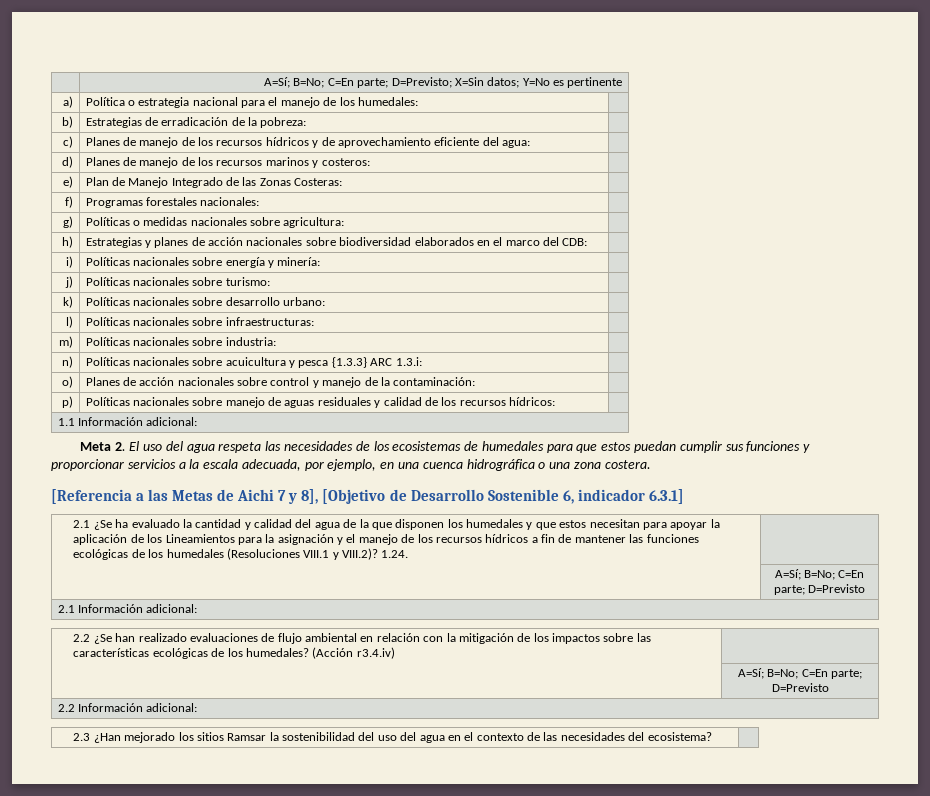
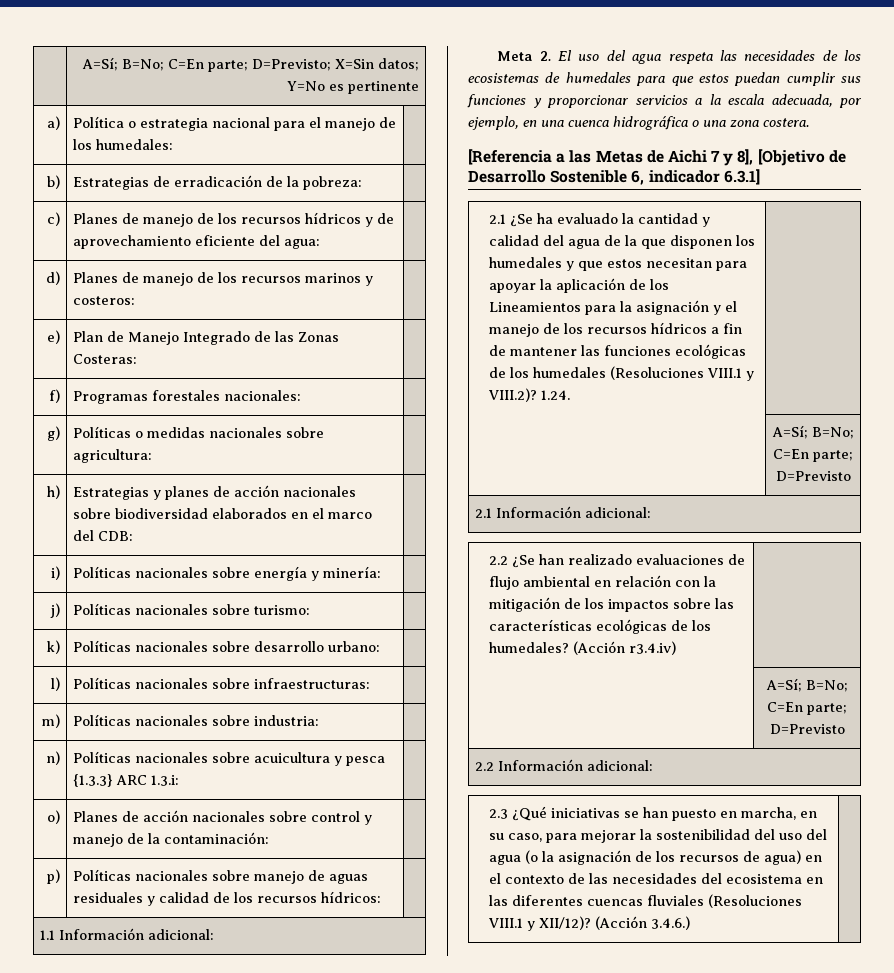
[93,732,267,743] ¿Han mejorado los sitios Ramsar -> [512,806,818,821] [489,830,637,843] ¿Qué iniciativas se han puesto en marcha, en su caso, para mejorar
(445, 739) none -> [525,850,802,865] (o la asignación de los recursos de agua)
[647,732,712,741] ecosistema? -> [726,874,824,884] [489,894,803,908] [488,916,691,931] ecosistema en las diferentes cuencas fluviales (Resoluciones VIII.1 y XII/12)? (Acción 3.4.6.)

